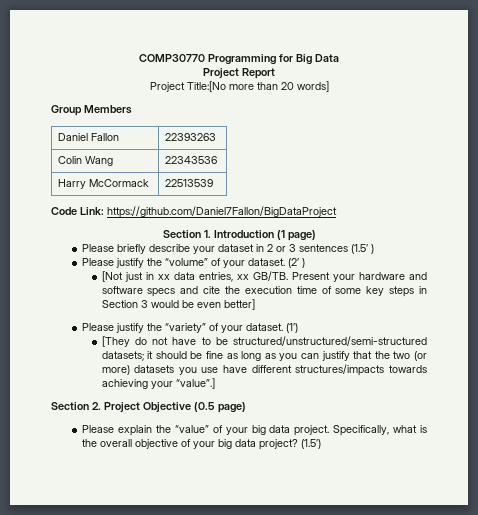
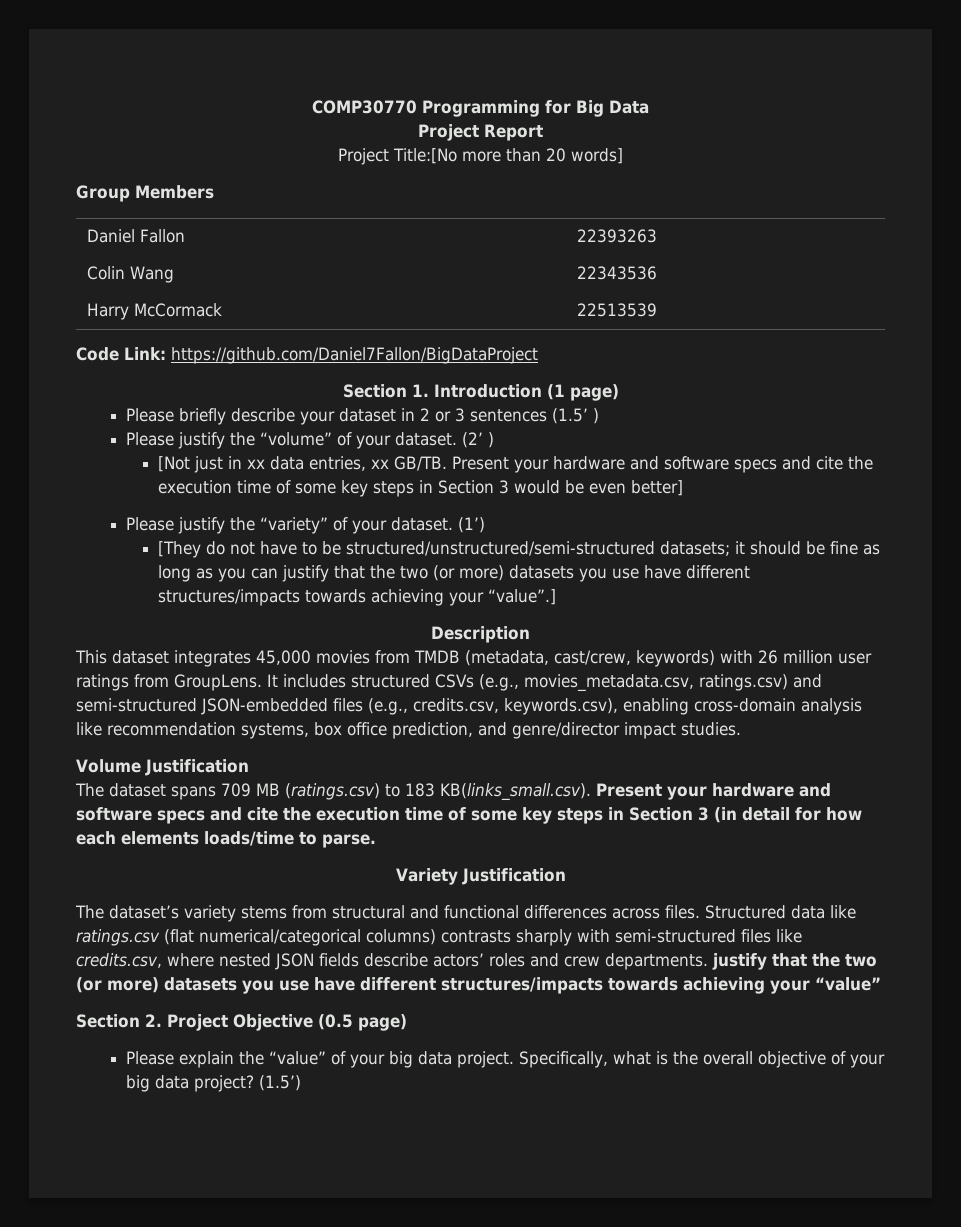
(215, 383) none -> [431,626,530,643] [75,650,872,667] [76,674,822,692] [76,698,862,715] [76,722,741,739] [76,759,249,776] [75,783,831,801] [76,807,862,824] [76,831,376,848] [395,868,566,885] [75,905,856,922] [76,929,802,946] [76,953,877,970] [76,977,881,994] // Description // This dataset integrates 45,000 movies from TMDB (metadata, cast/crew, keywords) with 26 million user ratings from GroupLens. It includes structured CSVs (e.g., movies_metadata.csv, ratings.csv) and semi-structured JSON-embedded files (e.g., credits.csv, keywords.csv), enabling cross-domain analysis like recommendation systems, box office prediction, and genre/director impact studies. // Volume Justification // The dataset spans 709 MB (ratings.csv) to 183 KB(links_small.csv). Present your hardware and software specs and cite the execution time of some key steps in Section 3 (in detail for how each elements loads/time to parse. // Variety Justification // The dataset’s variety stems from structural and functional differences across files. Structured data like ratings.csv (flat numerical/categorical columns) contrasts sharply with semi-structured files like credits.csv, where nested JSON fields describe actors’ roles and crew departments. justify that the two (or more) datasets you use have different structures/impacts towards achieving your “value”

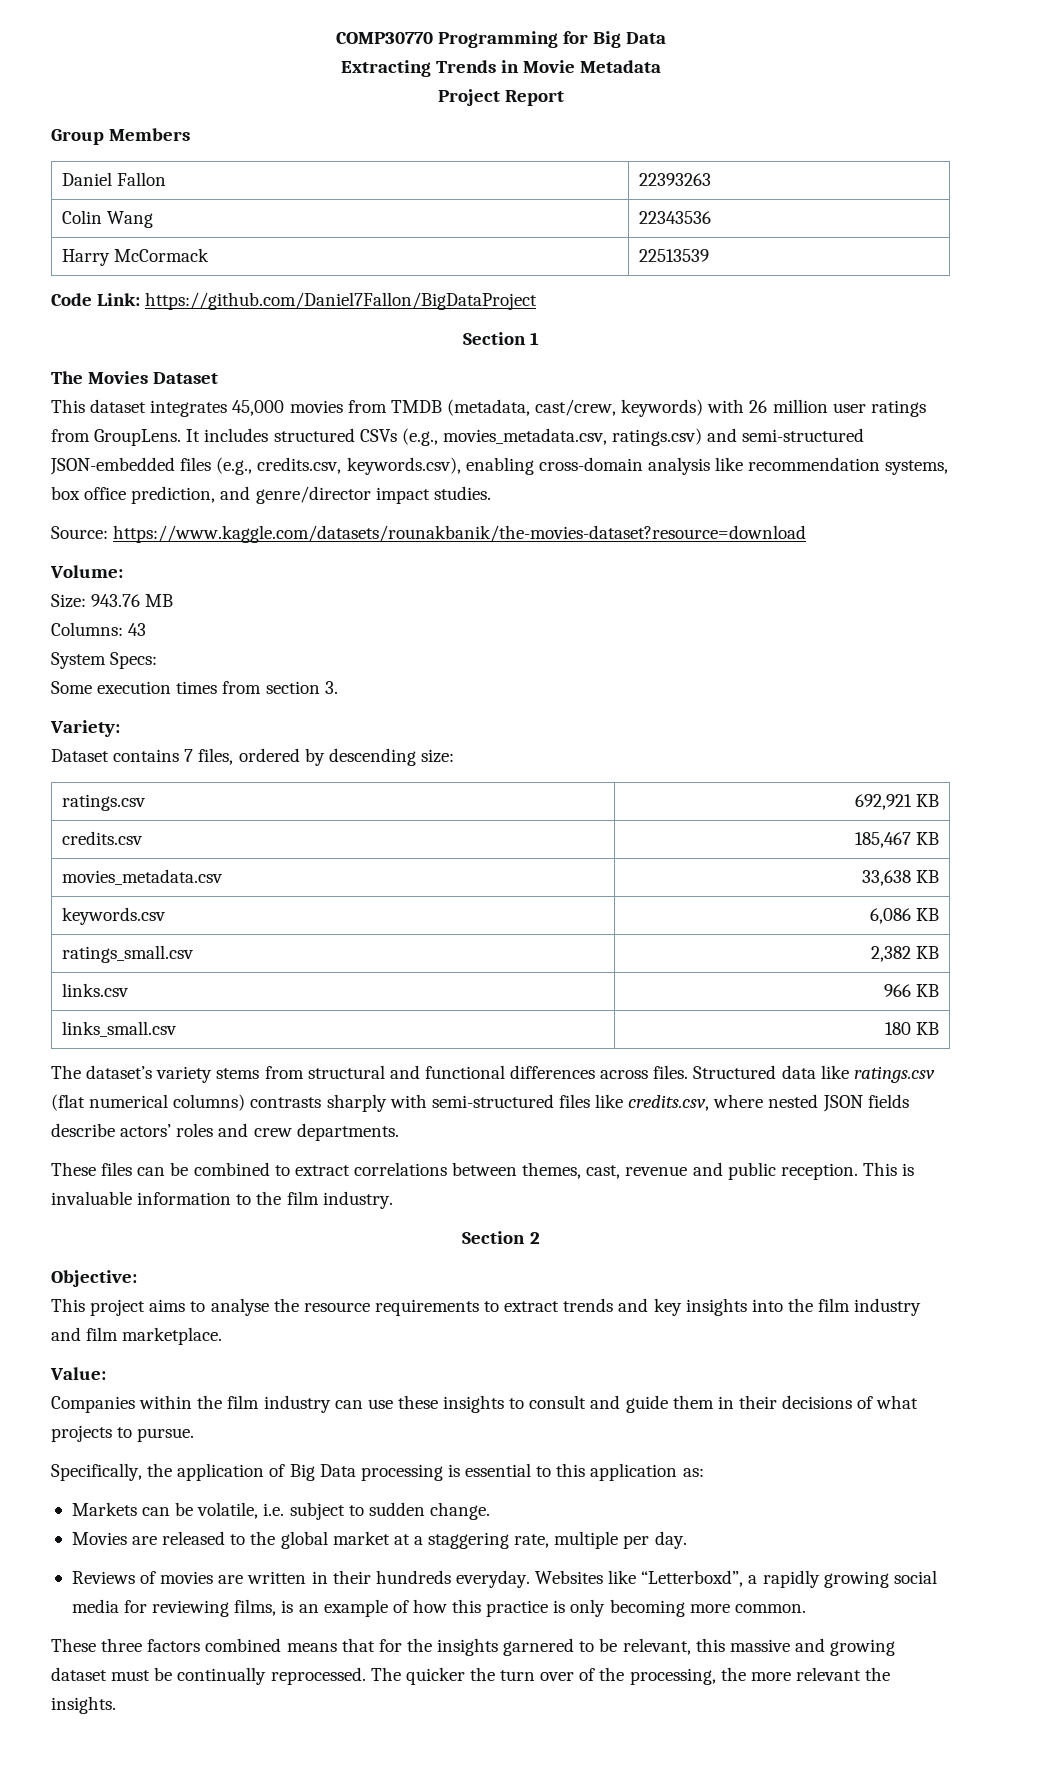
[418,124,543,141] [338,148,623,165] Project Report // Project Title:[No more than 20 words] -> [340,60,662,77] [437,89,565,106] Extracting Trends in Movie Metadata // Project Report
[411,384,619,401] [125,408,599,425] [125,432,494,449] [157,456,873,473] [157,480,683,497] [125,517,485,534] [157,541,880,558] [157,565,750,582] [157,589,556,606] [431,626,530,643] 1. Introduction (1 page) // Please briefly describe your dataset in 2 or 3 sentences (1.5’ ) // Please justify the “volume” of your dataset. (2’ ) // [Not just in xx data entries, xx GB/TB. Present your hardware and software specs and cite the execution time of some key steps in Section 3 would be even better] // Please justify the “variety” of your dataset. (1’) // [They do not have to be structured/unstructured/semi-structured datasets; it should be fine as long as you can justify that the two (or more) datasets you use have different structures/impacts towards achieving your “value”.] // Description -> [530,332,540,345] [51,371,219,384] 1 // The Movies Dataset
[76,759,249,776] [75,783,831,801] [76,807,862,824] [76,831,376,848] [395,868,566,885] Volume Justification // The dataset spans 709 MB (ratings.csv) to 183 KB(links_small.csv). Present your hardware and software specs and cite the execution time of some key steps in Section 3 (in detail for how each elements loads/time to parse. // Variety Justification -> [51,525,807,543] [50,565,123,578] [51,594,174,608] [51,622,147,636] [51,652,158,669] [51,681,338,694] [50,720,120,737] [51,748,454,766] [62,794,147,811] [854,794,939,810] [62,831,144,845] [854,832,939,848] [62,869,224,885] [861,870,939,886] [62,907,167,925] [869,908,939,924] [62,945,195,963] [870,946,939,962] [62,983,130,997] [883,984,939,997] [62,1021,178,1037] [884,1022,939,1035] Source: https://www.kaggle.com/datasets/rounakbanik/the-movies-dataset?resource=download // Volume: // Size: 943.76 MB // Columns: 43 // System Specs: // Some execution times from section 3. // Variety: // Dataset contains 7 files, ordered by descending size: // ratings.csv | 692,921 KB // credits.csv | 185,467 KB // movies_metadata.csv | 33,638 KB // keywords.csv | 6,086 KB // ratings_small.csv | 2,382 KB // links.csv | 966 KB // links_small.csv | 180 KB
[199,929,361,946] numerical/categorical -> [89,1094,169,1108] numerical
[712,953,877,970] [76,977,881,994] [76,1014,407,1031] [125,1051,885,1068] [125,1075,301,1092] justify that the two (or more) datasets you use have different structures/impacts towards achieving your “value” // Section 2. Project Objective (0.5 page) // Please explain the “value” of your big data project. Specifically, what is the overall objective of your big data project? (1.5’) -> [51,1162,915,1180] [51,1191,393,1209] [462,1231,540,1244] [51,1270,137,1287] [51,1298,922,1316] [51,1327,223,1345] [50,1367,106,1380] [51,1395,919,1413] [51,1425,195,1442] [51,1463,704,1481] [71,1502,490,1520] [71,1531,687,1549] [71,1570,937,1588] [71,1599,806,1617] [51,1638,896,1656] [51,1667,891,1685] [51,1696,116,1714] // These files can be combined to extract correlations between themes, cast, revenue and public reception. This is invaluable information to the film industry. // Section 2 // Objective: // This project aims to analyse the resource requirements to extract trends and key insights into the film industry and film marketplace. // Value: // Companies within the film industry can use these insights to consult and guide them in their decisions of what projects to pursue. // Specifically, the application of Big Data processing is essential to this application as: // Markets can be volatile, i.e. subject to sudden change. // Movies are released to the global market at a staggering rate, multiple per day. // Reviews of movies are written in their hundreds everyday. Websites like “Letterboxd”, a rapidly growing social media for reviewing films, is an example of how this practice is only becoming more common. // These three factors combined means that for the insights garnered to be relevant, this massive and growing dataset must be continually reprocessed. The quicker the turn over of the processing, the more relevant the insights.

